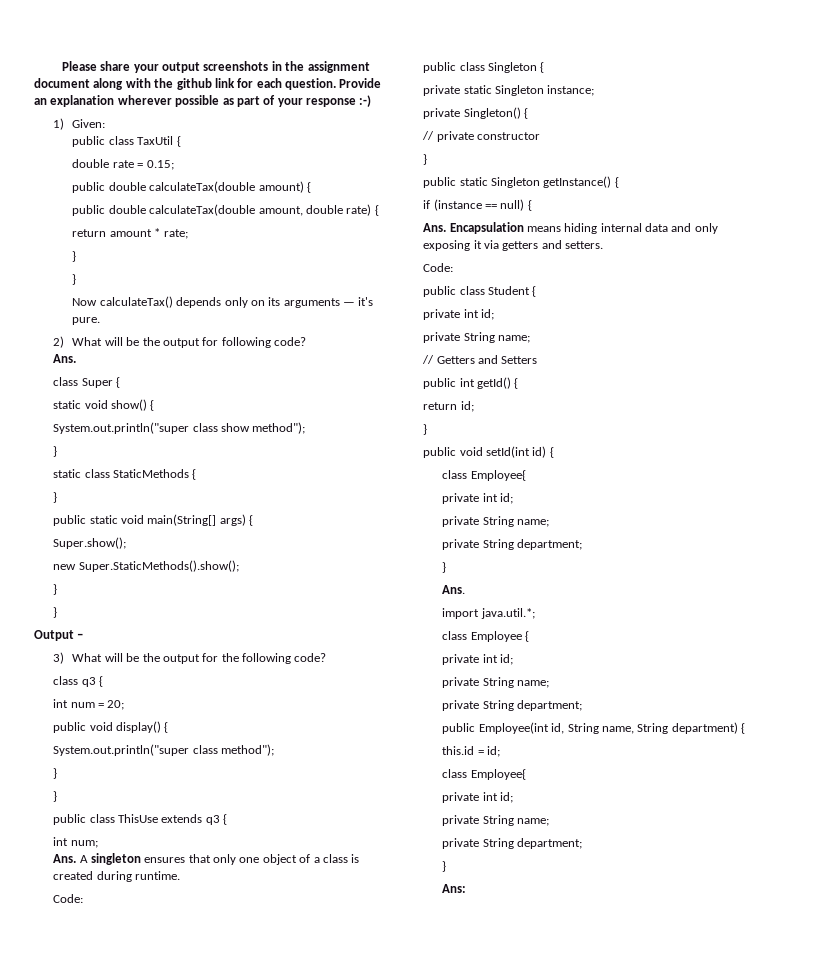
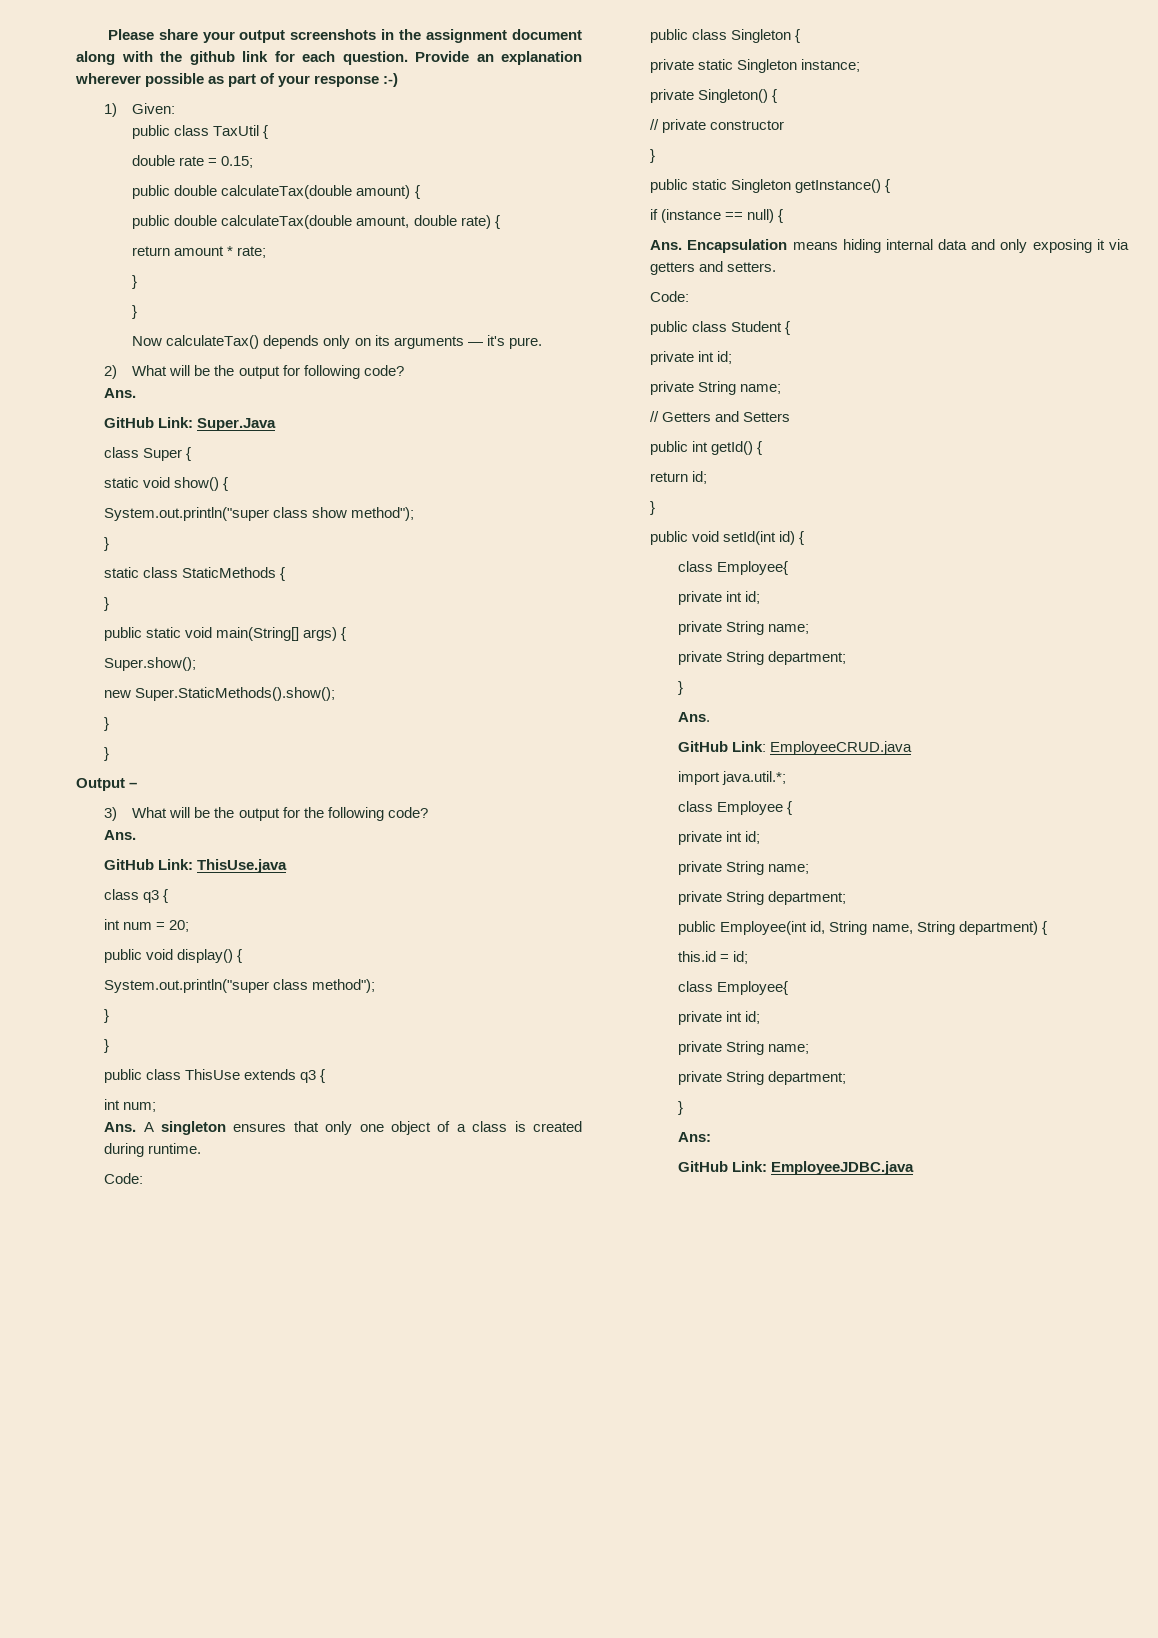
(77, 358) none -> [104,417,277,431] // GitHub Link: Super.Java
(327, 657) none -> [104,830,137,840] [104,859,288,873] // Ans. // GitHub Link: ThisUse.java
(466, 589) none -> [678,741,913,755] // GitHub Link: EmployeeCRUD.java
(467, 888) none -> [678,1161,915,1175] // GitHub Link: EmployeeJDBC.java

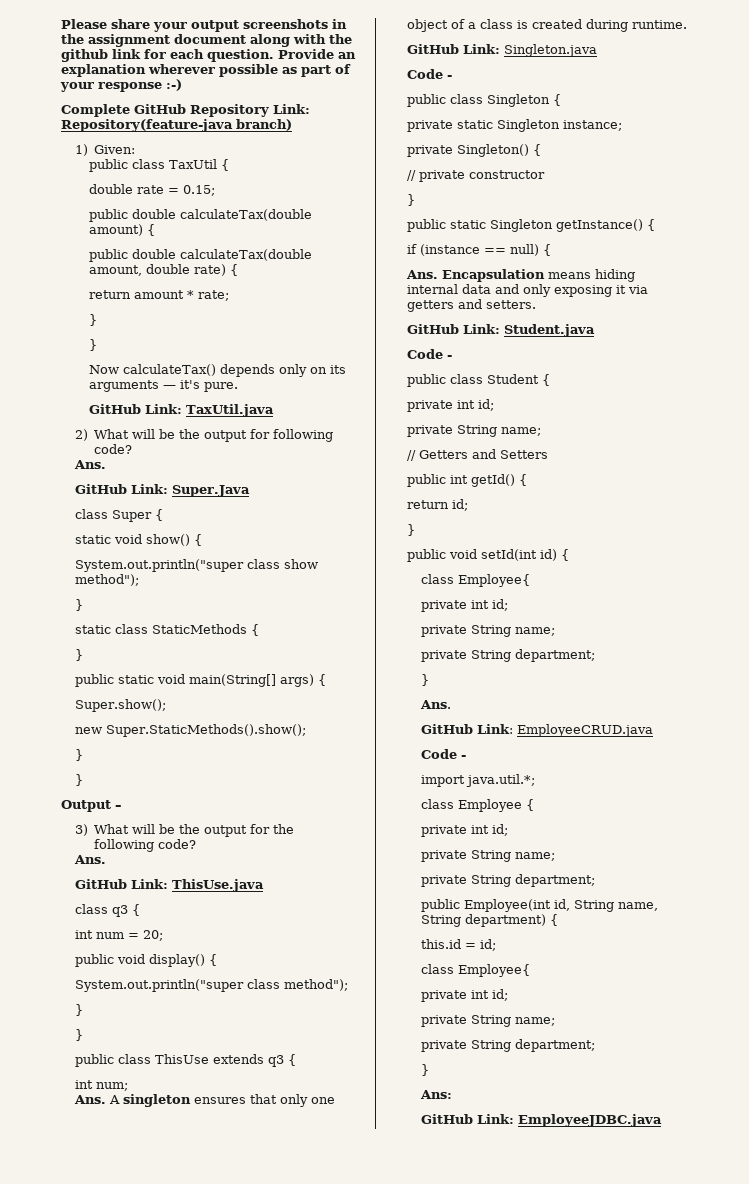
(399, 80) none -> [61,104,310,117] [61,119,292,132] // Complete GitHub Repository Link: Repository(feature-java branch)
(542, 343) none -> [89,404,275,417] // GitHub Link: TaxUtil.java
[104,1173,144,1184] Code: -> [407,44,598,57] [407,69,453,79] GitHub Link: Singleton.java // Code -
[650,291,690,302] Code: -> [407,324,596,337] [407,349,453,359] GitHub Link: Student.java // Code -
(913, 748) none -> [421,749,467,759] // Code -

